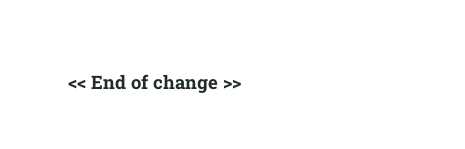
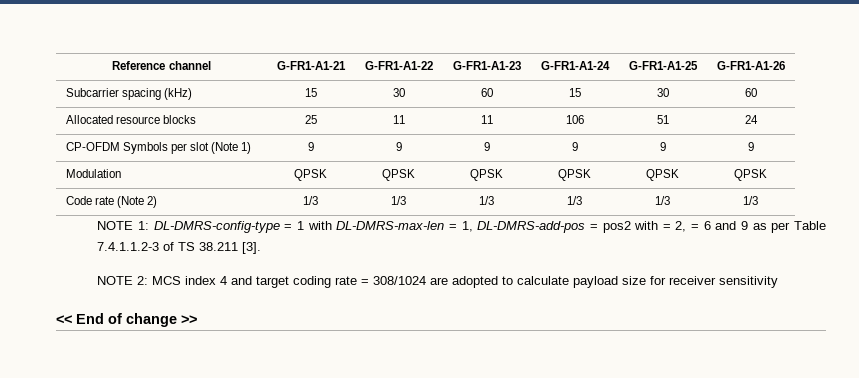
(68, 84) none -> [112,61,211,70] [276,61,346,70] [364,61,433,70] [452,61,521,70] [540,61,610,70] [628,61,698,70] [716,61,785,70] [65,88,192,100] [304,88,317,97] [392,88,405,97] [480,88,493,97] [568,88,581,97] [656,88,669,97] [744,88,757,97] [65,115,196,124] [304,115,317,124] [392,115,405,124] [480,115,493,124] [565,115,584,124] [656,115,669,124] [744,115,758,124] [65,142,252,154] [307,142,314,151] [395,142,402,151] [483,142,490,151] [571,142,578,151] [659,142,666,151] [747,142,754,151] [65,169,121,178] [294,169,327,181] [382,169,415,181] [470,169,503,181] [558,169,591,181] [646,169,679,181] [734,169,767,181] [65,196,157,208] [303,196,318,205] [391,196,406,205] [479,196,494,205] [567,196,582,205] [655,196,670,205] [743,196,758,205] [97,221,827,233] [97,242,262,254] [97,276,779,288] Reference channel | G-FR1-A1-21 | G-FR1-A1-22 | G-FR1-A1-23 | G-FR1-A1-24 | G-FR1-A1-25 | G-FR1-A1-26 // Subcarrier spacing (kHz) | 15 | 30 | 60 | 15 | 30 | 60 // Allocated resource blocks | 25 | 11 | 11 | 106 | 51 | 24 // CP-OFDM Symbols per slot (Note 1) | 9 | 9 | 9 | 9 | 9 | 9 // Modulation | QPSK | QPSK | QPSK | QPSK | QPSK | QPSK // Code rate (Note 2) | 1/3 | 1/3 | 1/3 | 1/3 | 1/3 | 1/3 // NOTE 1: DL-DMRS-config-type = 1 with DL-DMRS-max-len = 1, DL-DMRS-add-pos = pos2 with = 2, = 6 and 9 as per Table 7.4.1.1.2-3 of TS 38.211 [3]. // NOTE 2: MCS index 4 and target coding rate = 308/1024 are adopted to calculate payload size for receiver sensitivity //

